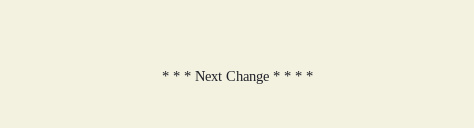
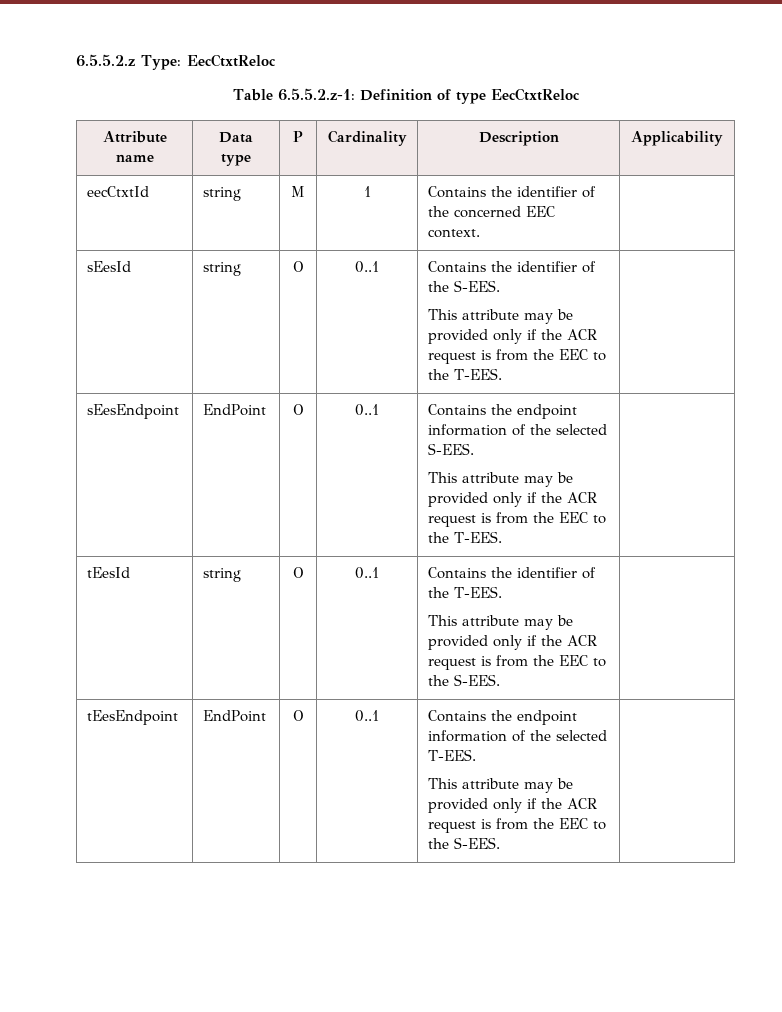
[161,71,313,84] * * * Next Change * * * * -> [76,54,276,70] [232,88,580,104] [102,131,167,143] [115,154,154,162] [218,132,253,143] [220,154,251,166] [293,131,303,142] [327,130,407,146] [478,131,559,146] [631,131,723,146] [86,186,149,197] [202,187,241,201] [291,186,305,197] [363,186,371,197] [427,186,596,198] [427,206,555,218] [427,229,480,238] [86,261,131,272] [202,262,241,276] [292,261,304,272] [355,261,379,273] [427,261,596,273] [427,280,500,292] [427,309,573,324] [427,329,597,344] [427,349,606,364] [427,368,502,380] [86,404,179,419] [202,404,266,416] [292,404,304,415] [355,404,379,416] [427,404,577,419] [427,424,607,436] [427,443,474,455] [427,472,573,487] [427,492,597,507] [427,512,606,527] [427,531,502,543] [86,567,130,578] [202,568,241,582] [292,567,304,578] [355,567,379,579] [427,567,596,579] [427,586,502,598] [427,615,573,630] [427,635,597,650] [427,655,606,670] [427,674,500,686] [86,710,178,725] [202,710,266,722] [292,710,304,721] [355,710,379,722] [427,710,577,725] [427,730,607,742] [427,749,476,761] [427,778,573,793] [427,798,597,813] [427,818,606,833] [427,837,500,849] 6.5.5.2.z Type: EecCtxtReloc // Table 6.5.5.2.z-1: Definition of type EecCtxtReloc // Attribute name | Data type | P | Cardinality | Description | Applicability // eecCtxtId | string | M | 1 | Contains the identifier of the concerned EEC context. | // sEesId | string | O | 0..1 | Contains the identifier of the S-EES. // This attribute may be provided only if the ACR request is from the EEC to the T-EES. | // sEesEndpoint | EndPoint | O | 0..1 | Contains the endpoint information of the selected S-EES. // This attribute may be provided only if the ACR request is from the EEC to the T-EES. | // tEesId | string | O | 0..1 | Contains the identifier of the T-EES. // This attribute may be provided only if the ACR request is from the EEC to the S-EES. | // tEesEndpoint | EndPoint | O | 0..1 | Contains the endpoint information of the selected T-EES. // This attribute may be provided only if the ACR request is from the EEC to the S-EES. |

